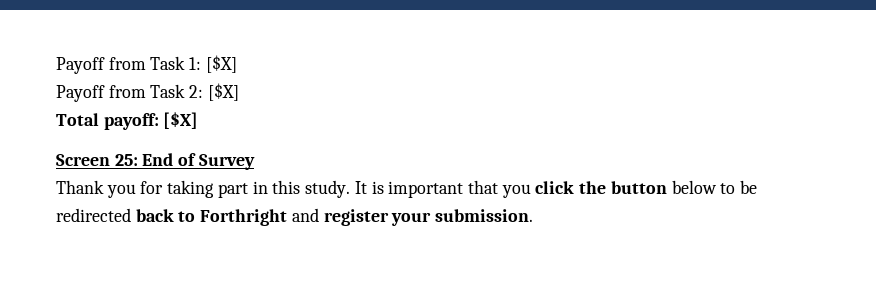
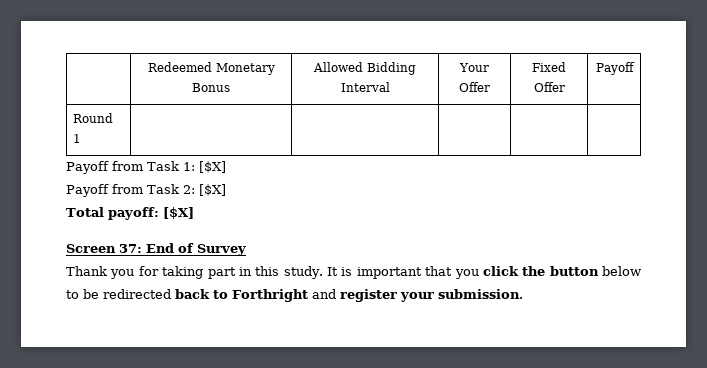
(56, 65) none -> [147,62,275,75] [192,83,230,92] [313,62,416,75] [340,82,390,92] [459,63,489,72] [459,82,490,92] [532,62,566,72] [533,82,565,92] [595,62,635,75] [73,113,114,123] [73,134,82,143] | Redeemed Monetary Bonus | Allowed Bidding Interval | Your Offer | Fixed Offer | Payoff // Round 1 | | | | | //
[114,154,138,166] 25: -> [119,244,142,253] 37:

